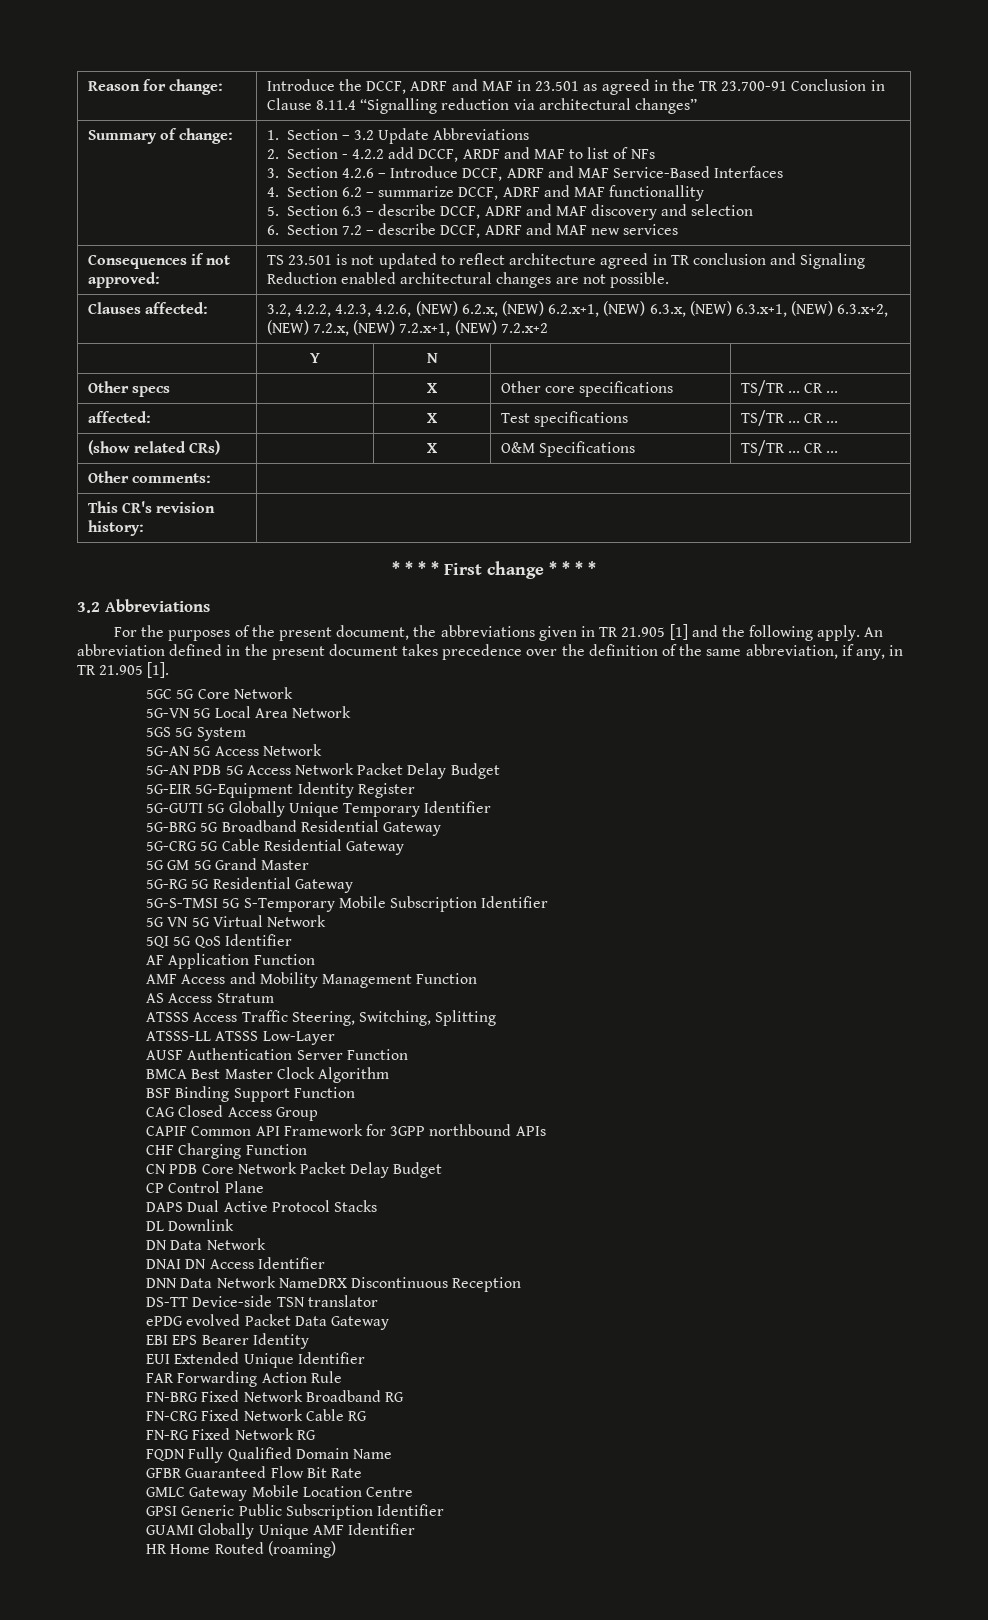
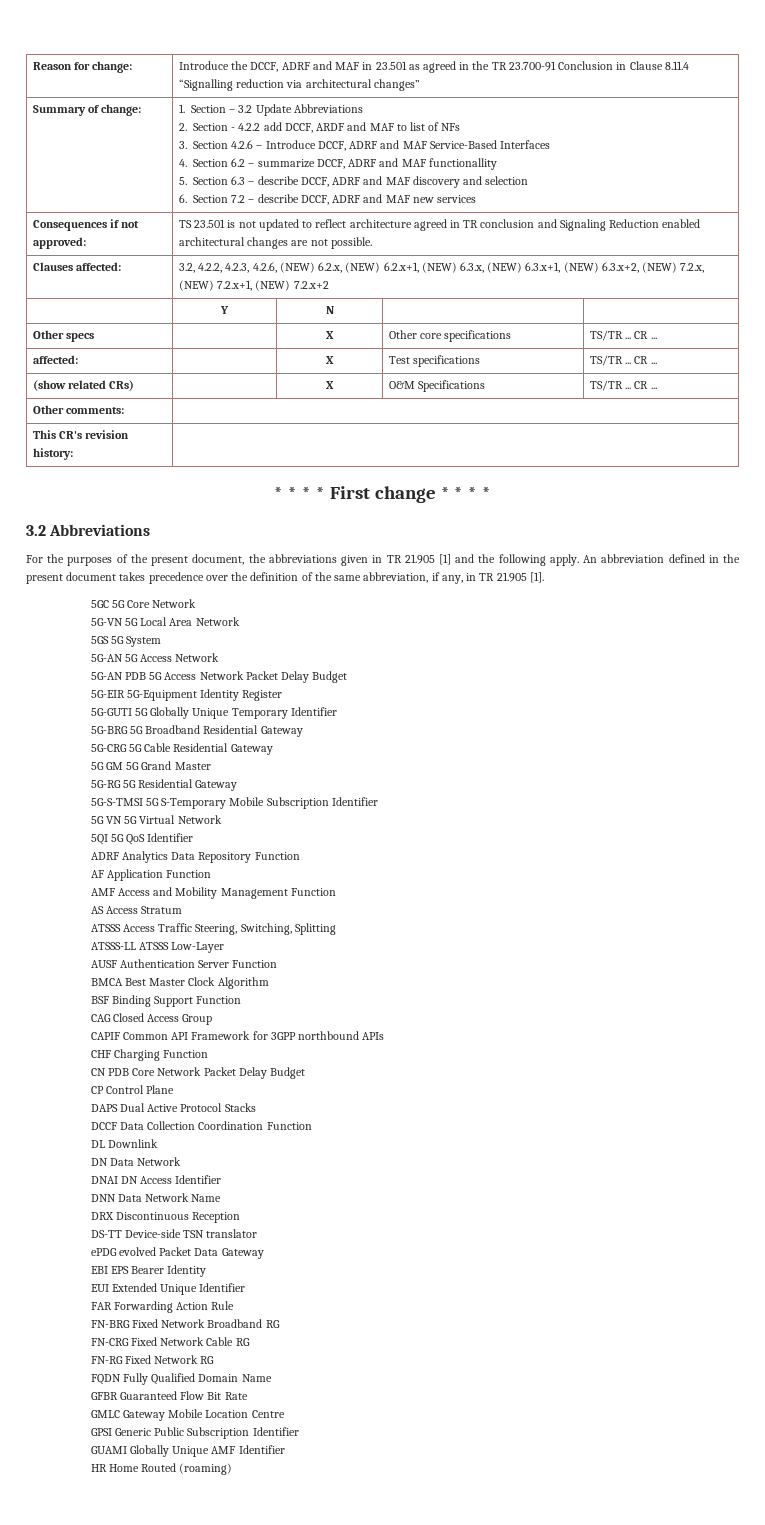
(292, 940) none -> [90,851,300,863] // ADRF Analytics Data Repository Function
(378, 1206) none -> [90,1121,312,1130] // DCCF Data Collection Coordination Function
[278,1278,347,1288] NameDRX -> [191,1194,222,1202] [90,1212,114,1220] Name // DRX

